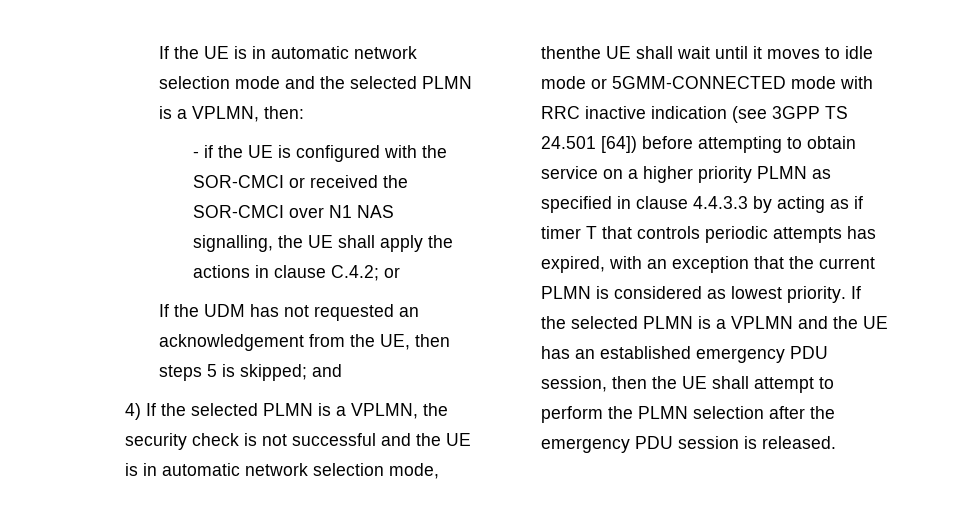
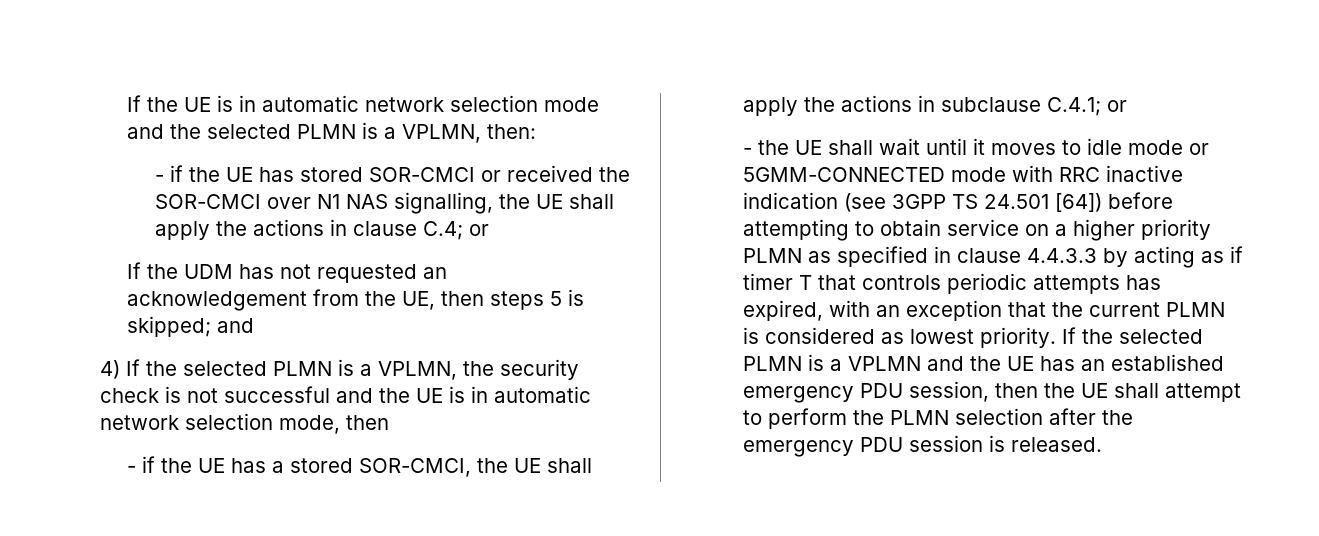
[277,145,447,162] is configured with the -> [259,167,364,182] has stored
[330,265,379,281] C.4.2; -> [423,221,464,240] C.4;
[540,46,601,59] thenthe -> [345,415,389,430] [127,456,593,477] [743,95,1128,116] [743,140,790,155] then // - if the UE has a stored SOR-CMCI, the UE shall apply the actions in subclause C.4.1; or // - the

